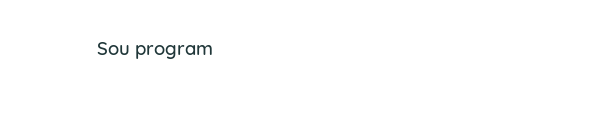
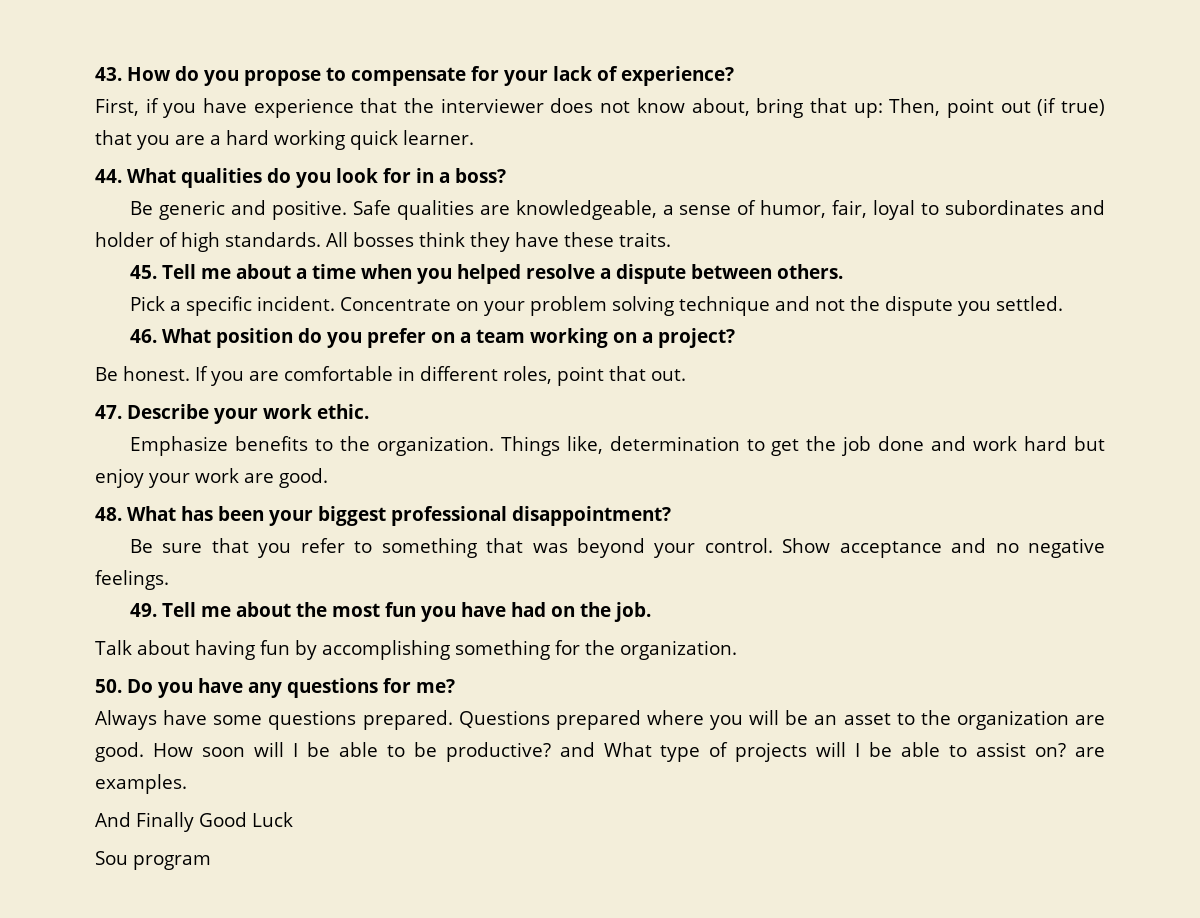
(97, 48) none -> [95,66,734,86] [95,98,1106,118] [95,130,474,150] [95,168,506,188] [130,200,1105,220] [95,232,671,252] [130,264,843,284] [130,296,1064,316] [130,328,736,348] [95,366,686,386] [95,404,369,424] [130,436,1105,456] [95,468,328,488] [95,506,671,526] [130,538,1105,558] [95,570,169,590] [130,602,651,622] [95,640,737,660] [95,678,455,698] [95,710,1105,730] [95,742,1106,762] [95,774,187,794] [95,812,293,832] 43. How do you propose to compensate for your lack of experience? // First, if you have experience that the interviewer does not know about, bring that up: Then, point out (if true) that you are a hard working quick learner. // 44. What qualities do you look for in a boss? // Be generic and positive. Safe qualities are knowledgeable, a sense of humor, fair, loyal to subordinates and holder of high standards. All bosses think they have these traits. // 45. Tell me about a time when you helped resolve a dispute between others. // Pick a specific incident. Concentrate on your problem solving technique and not the dispute you settled. // 46. What position do you prefer on a team working on a project? // Be honest. If you are comfortable in different roles, point that out. // 47. Describe your work ethic. // Emphasize benefits to the organization. Things like, determination to get the job done and work hard but enjoy your work are good. // 48. What has been your biggest professional disappointment? // Be sure that you refer to something that was beyond your control. Show acceptance and no negative feelings. // 49. Tell me about the most fun you have had on the job. // Talk about having fun by accomplishing something for the organization. // 50. Do you have any questions for me? // Always have some questions prepared. Questions prepared where you will be an asset to the organization are good. How soon will I be able to be productive? and What type of projects will I be able to assist on? are examples. // And Finally Good Luck //

